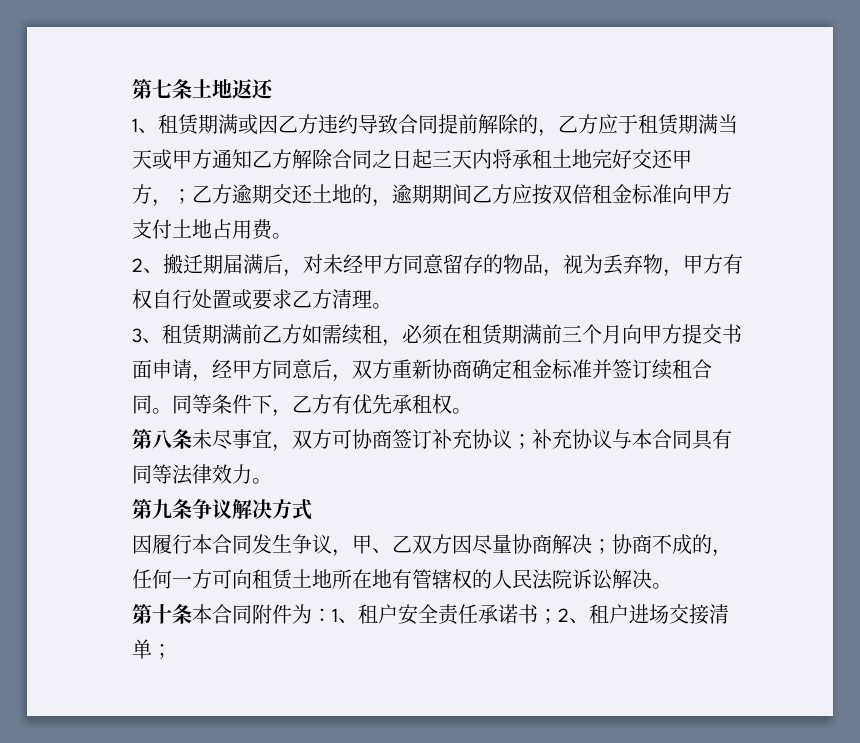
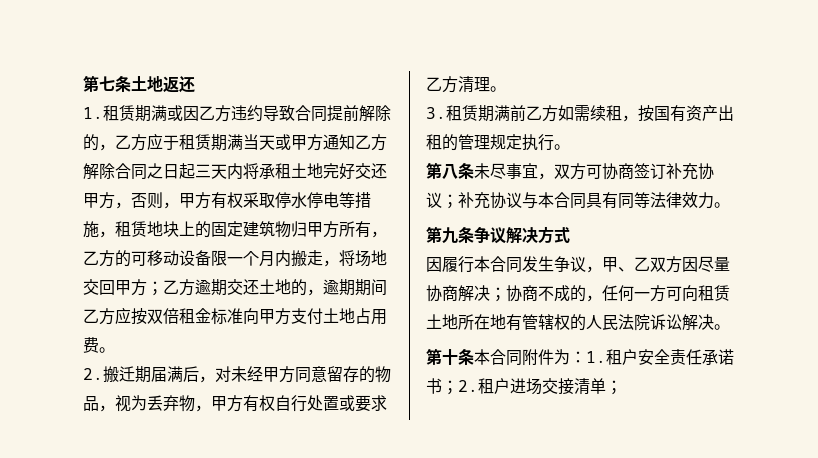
[132,118,158,133] 1、 -> [83,107,103,119] 1.
(172, 203) none -> [131,192,371,209] [83,221,387,238] [83,250,387,267] [83,279,147,296] 否则，甲方有权采取停水停电等措施，租赁地块上的固定建筑物归甲方所有，乙方的可移动设备限一个月内搬走，将场地交回甲方
[132,258,163,273] 2、 -> [83,368,103,380] 2.
[132,328,162,343] 3、 -> [426,107,446,119] 3.
[402,324,742,345] [132,359,712,382] [132,394,452,417] 必须在租赁期满前三个月向甲方提交书面申请，经甲方同意后，双方重新协商确定租金标准并签订续租合同。同等条件下，乙方有优先承租权 -> [638,105,734,122] [426,134,554,151] 按国有资产出租的管理规定执行
[332,608,358,623] 1、 -> [586,351,606,363] 1.
[558,608,589,623] 2、 -> [458,380,478,392] 2.

